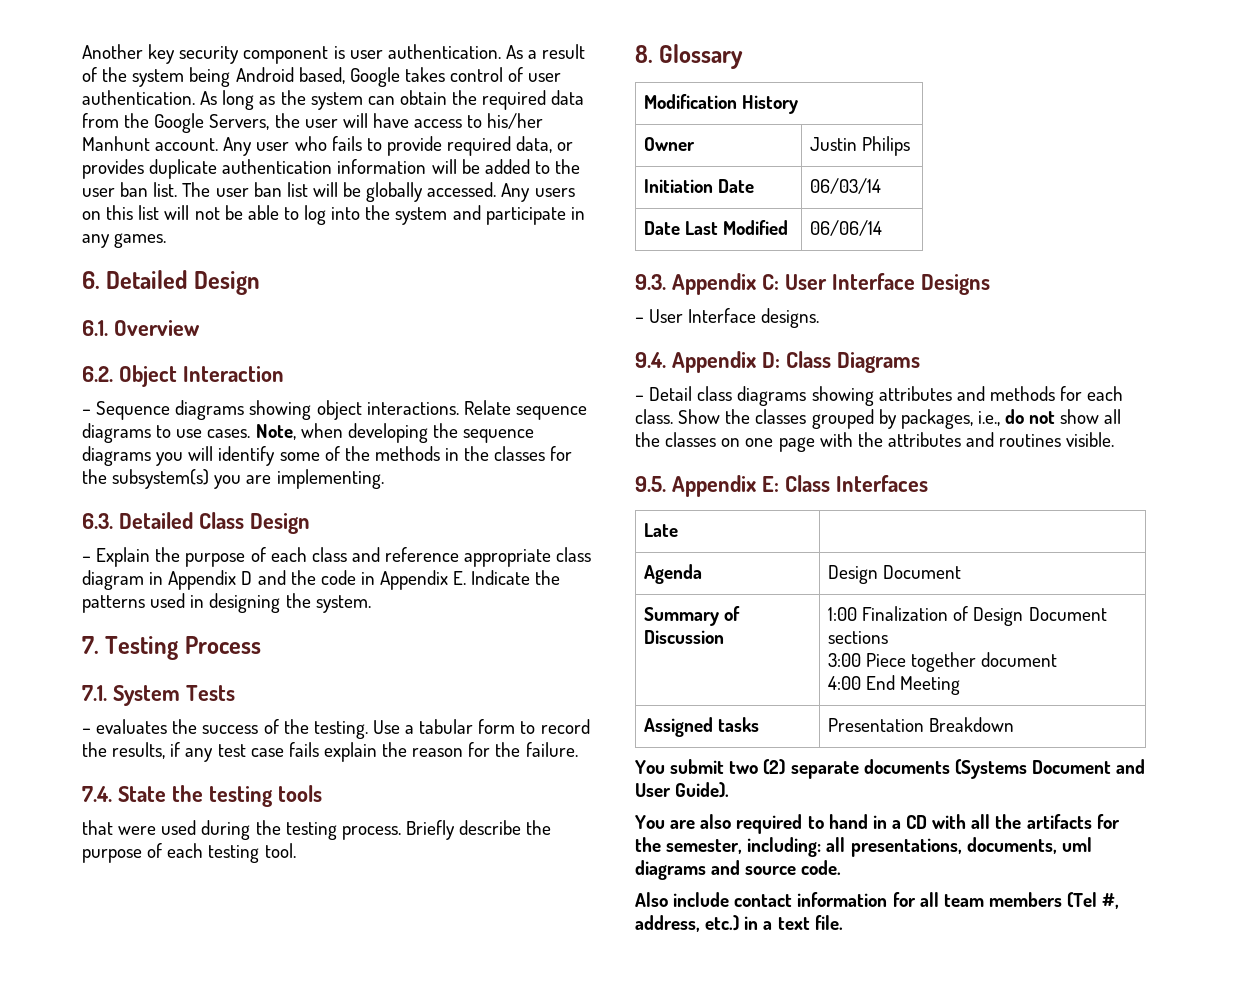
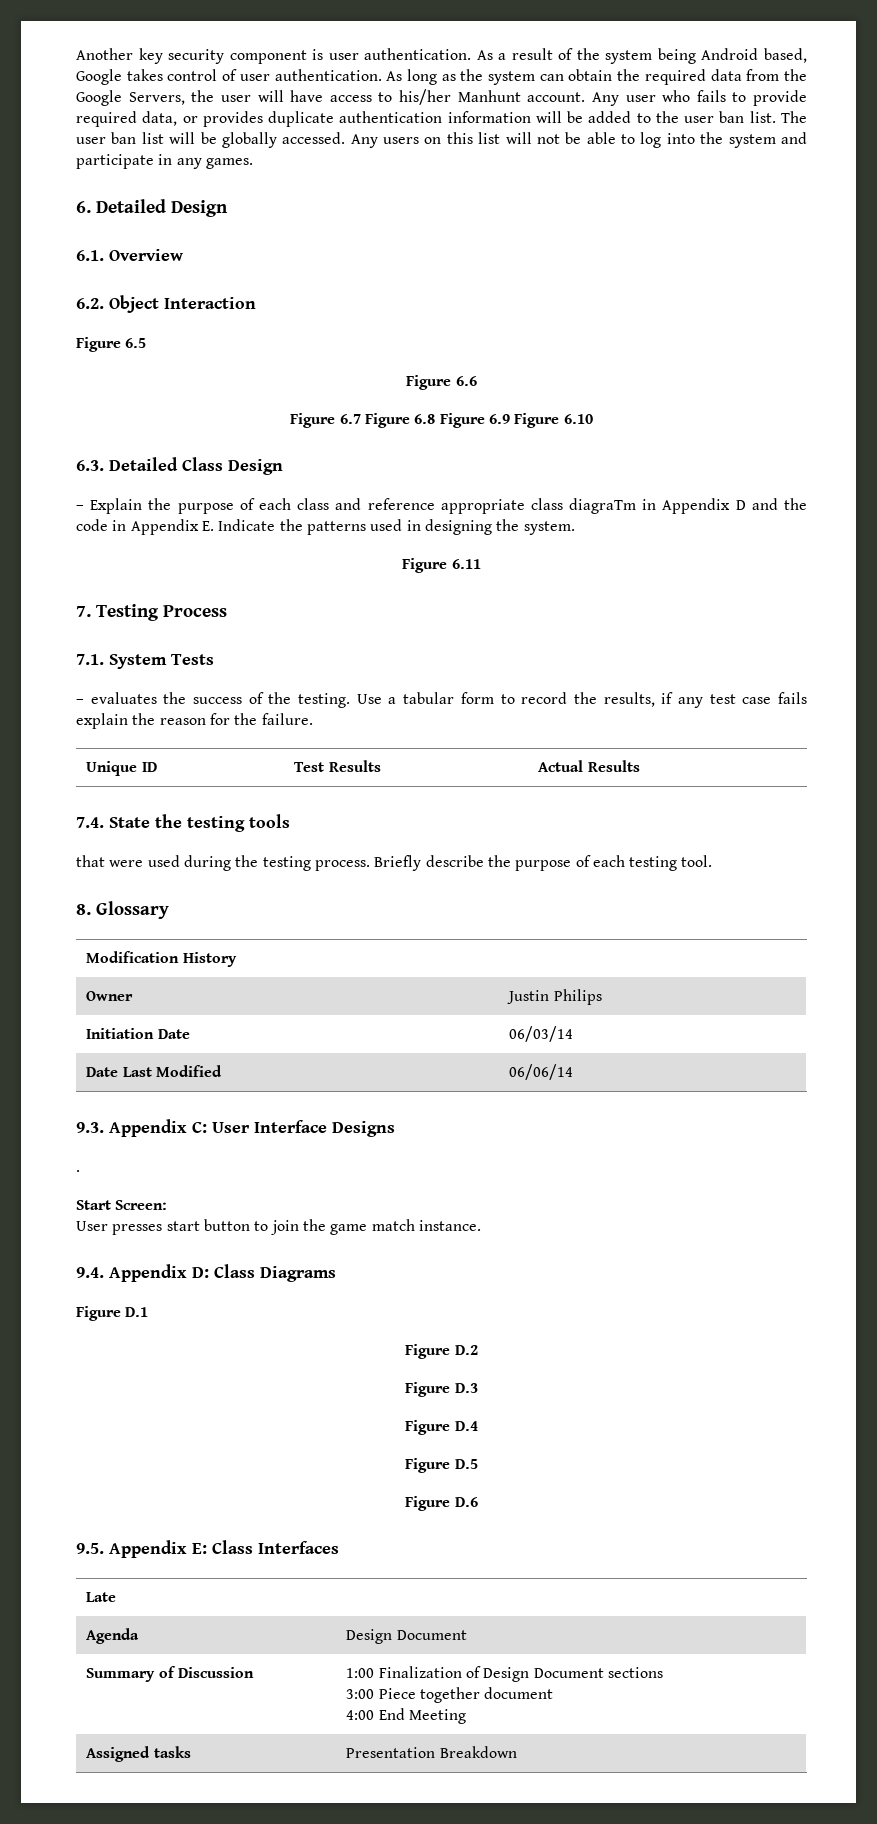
[82,400,587,420] [82,423,535,443] [82,446,573,466] [82,469,384,489] – Sequence diagrams showing object interactions. Relate sequence diagrams to use cases. Note, when developing the sequence diagrams you will identify some of the methods in the classes for the subsystem(s) you are implementing. -> [76,337,147,352] [406,375,477,390] [290,413,593,428] Figure 6.5 // Figure 6.6 // Figure 6.7 Figure 6.8 Figure 6.9 Figure 6.10
[82,570,144,590] diagram -> [569,498,637,514] diagraTm
(371, 604) none -> [402,558,481,573] // Figure 6.11
(578, 749) none -> [86,761,157,776] [294,760,381,772] [538,760,640,772] // Unique ID | Test Results | Actual Results
[635,308,820,328] – User Interface designs. -> [76,1170,80,1172] [76,1200,168,1210] [76,1219,481,1235] . // Start Screen: // User presses start button to join the game match instance.
[635,386,1124,406] [635,409,1122,429] [635,432,1115,452] – Detail class diagrams showing attributes and methods for each class. Show the classes grouped by packages, i.e., do not show all the classes on one page with the attributes and routines visible. -> [76,1306,149,1321] [405,1344,478,1359] [405,1382,478,1397] [405,1420,478,1435] [405,1458,478,1473] [405,1496,478,1511] Figure D.1 // Figure D.2 // Figure D.3 // Figure D.4 // Figure D.5 // Figure D.6
[635,759,1146,779] [635,782,730,798] [635,814,1120,834] [635,837,1092,857] [635,860,842,880] [635,892,1120,909] [635,915,843,932] // You submit two (2) separate documents (Systems Document and User Guide). // You are also required to hand in a CD with all the artifacts for the semester, including: all presentations, documents, uml diagrams and source code. // Also include contact information for all team members (Tel #, address, etc.) in a text file. -> (517, 1752) none

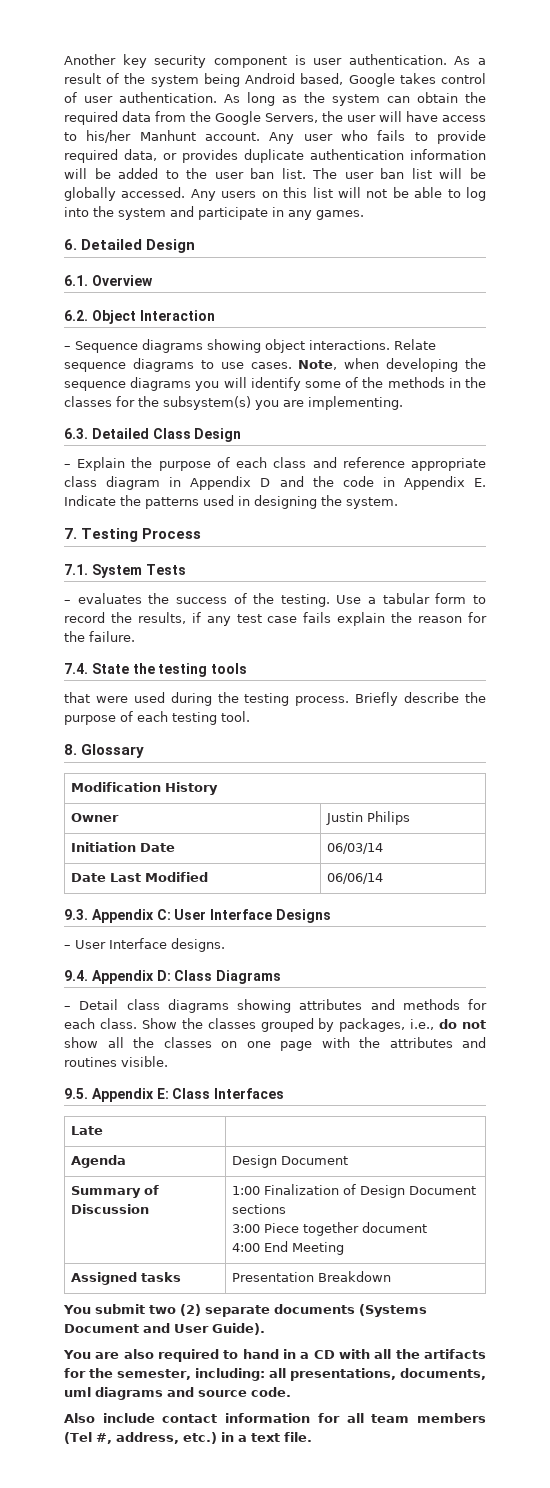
[76,337,147,352] [406,375,477,390] [290,413,593,428] Figure 6.5 // Figure 6.6 // Figure 6.7 Figure 6.8 Figure 6.9 Figure 6.10 -> [64,339,436,353] [64,358,486,372] [64,377,486,391] [64,396,403,410] – Sequence diagrams showing object interactions. Relate sequence diagrams to use cases. Note, when developing the sequence diagrams you will identify some of the methods in the classes for the subsystem(s) you are implementing.
[569,498,637,514] diagraTm -> [106,476,161,490] diagram
[402,558,481,573] // Figure 6.11 -> (398, 503) none
[86,761,157,776] [294,760,381,772] [538,760,640,772] // Unique ID | Test Results | Actual Results -> (135, 636) none
[76,1170,80,1172] [76,1200,168,1210] [76,1219,481,1235] . // Start Screen: // User presses start button to join the game match instance. -> [64,938,225,952] – User Interface designs.
[76,1306,149,1321] [405,1344,478,1359] [405,1382,478,1397] [405,1420,478,1435] [405,1458,478,1473] [405,1496,478,1511] Figure D.1 // Figure D.2 // Figure D.3 // Figure D.4 // Figure D.5 // Figure D.6 -> [64,999,487,1013] [64,1018,486,1032] [64,1037,486,1051] [64,1056,168,1067] – Detail class diagrams showing attributes and methods for each class. Show the classes grouped by packages, i.e., do not show all the classes on one page with the attributes and routines visible.
(517, 1752) none -> [63,1304,427,1317] [64,1323,265,1335] [63,1349,486,1362] [64,1368,486,1381] [64,1387,291,1400] [64,1413,487,1423] [64,1432,312,1444] // You submit two (2) separate documents (Systems Document and User Guide). // You are also required to hand in a CD with all the artifacts for the semester, including: all presentations, documents, uml diagrams and source code. // Also include contact information for all team members (Tel #, address, etc.) in a text file.

